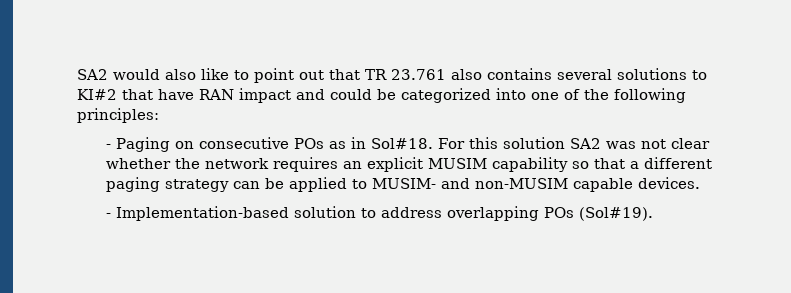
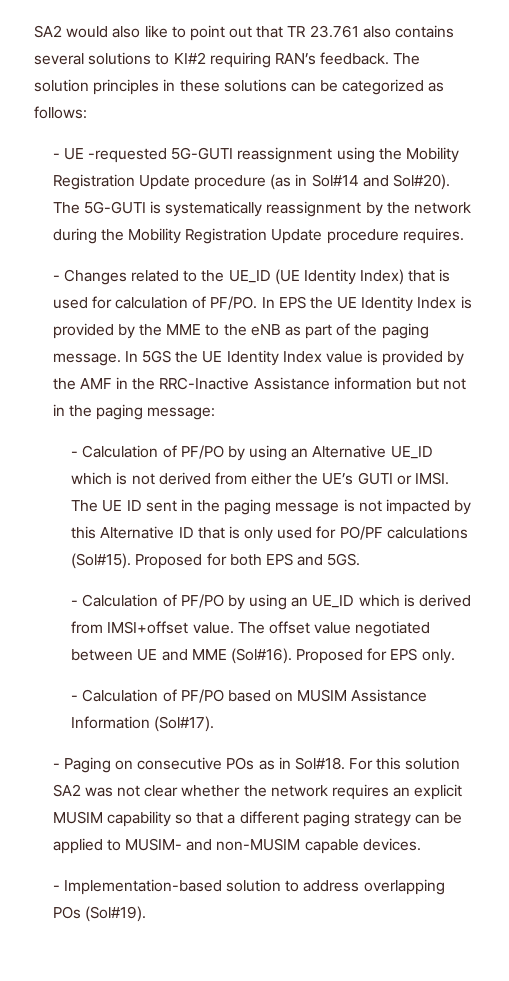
[122,88,686,103] [77,108,159,123] that have RAN impact and could be categorized into one of the following principles: -> [209,52,421,68] [34,79,445,95] [34,106,87,119] [52,147,459,163] [52,174,450,190] [52,201,471,217] [52,228,464,244] [52,269,451,285] [52,296,472,312] [52,323,429,339] [52,350,465,366] [52,377,467,390] [52,404,216,420] [71,445,433,461] [71,472,450,485] [71,499,472,515] [71,526,468,542] [71,553,361,569] [71,594,472,610] [71,621,431,637] [71,648,455,664] [71,689,428,703] [71,716,215,732] requiring RAN’s feedback. The solution principles in these solutions can be categorized as follows: // - UE -requested 5G-GUTI reassignment using the Mobility Registration Update procedure (as in Sol#14 and Sol#20). The 5G-GUTI is systematically reassignment by the network during the Mobility Registration Update procedure requires. // - Changes related to the UE_ID (UE Identity Index) that is used for calculation of PF/PO. In EPS the UE Identity Index is provided by the MME to the eNB as part of the paging message. In 5GS the UE Identity Index value is provided by the AMF in the RRC-Inactive Assistance information but not in the paging message: // - Calculation of PF/PO by using an Alternative UE_ID which is not derived from either the UE’s GUTI or IMSI. The UE ID sent in the paging message is not impacted by this Alternative ID that is only used for PO/PF calculations (Sol#15). Proposed for both EPS and 5GS. // - Calculation of PF/PO by using an UE_ID which is derived from IMSI+offset value. The offset value negotiated between UE and MME (Sol#16). Proposed for EPS only. // - Calculation of PF/PO based on MUSIM Assistance Information (Sol#17).

